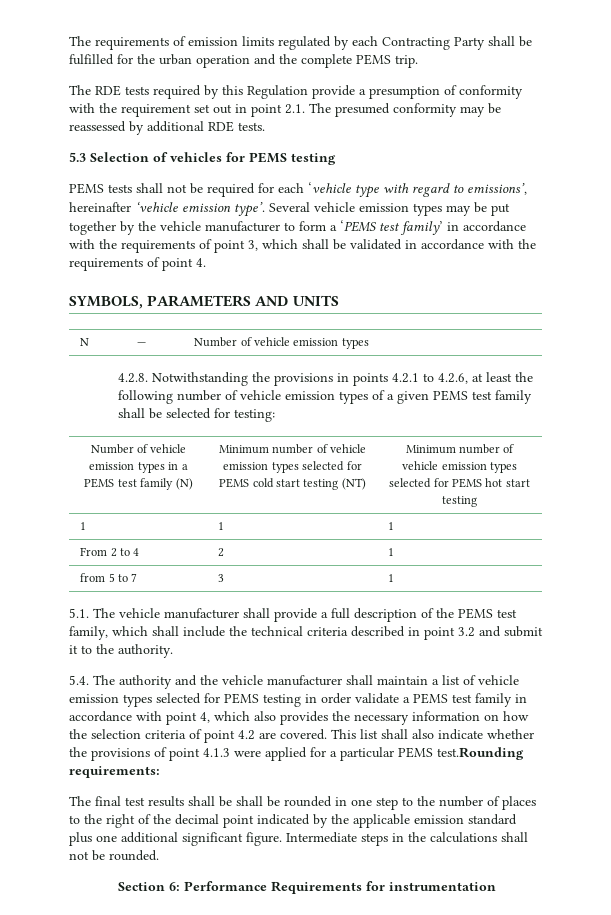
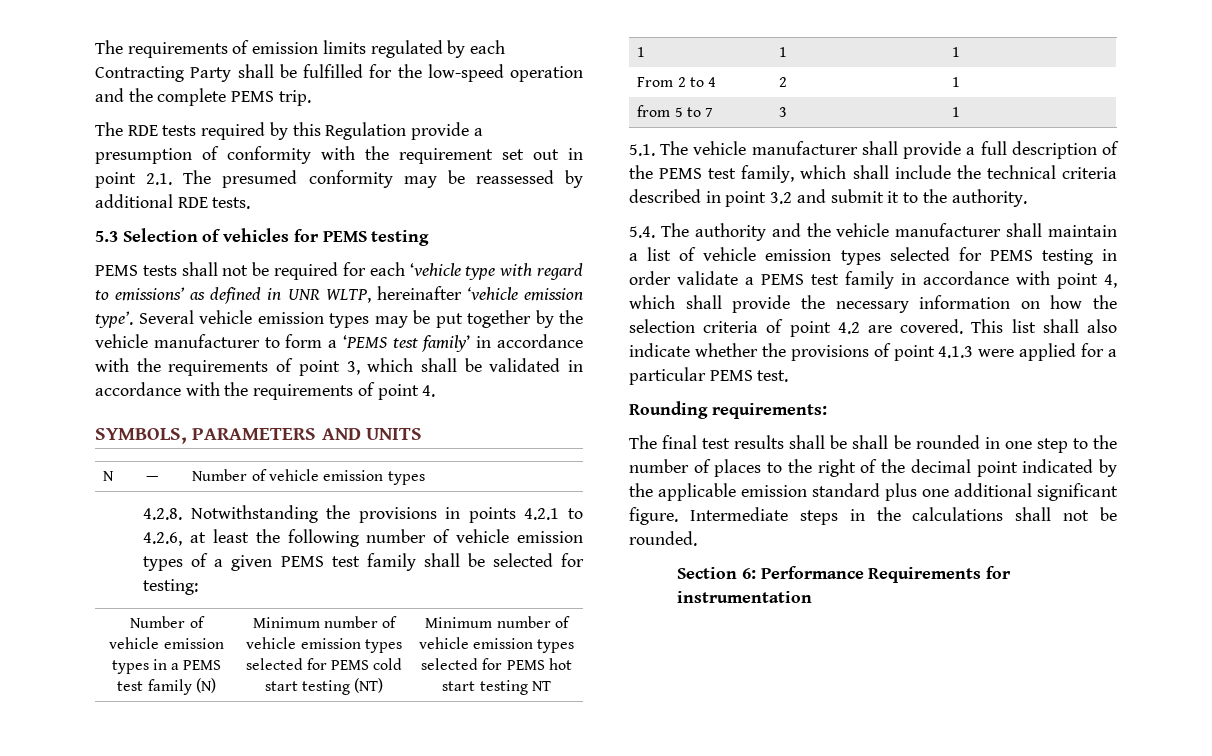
[159,54,192,65] urban -> [427,64,504,82] low-speed
[467,183,527,195] emissions’, -> [115,287,371,304] emissions’ as defined in UNR WLTP,
(477, 501) none -> [531,681,551,691] NT
[254,711,328,725] also provides -> [685,295,791,313] shall provide
[437,747,524,760] test.Rounding -> [757,370,789,382] [629,401,708,419] test. // Rounding

